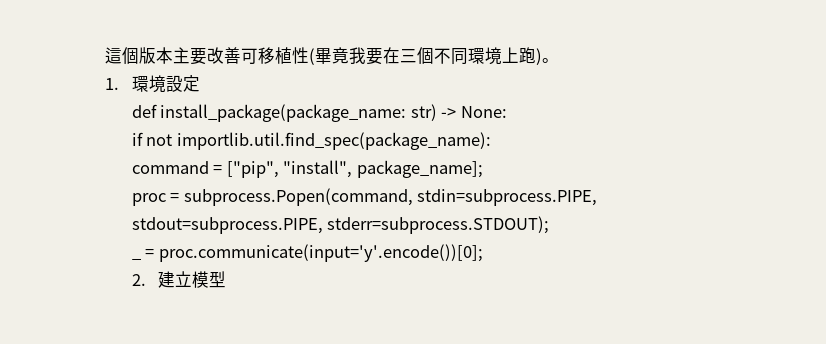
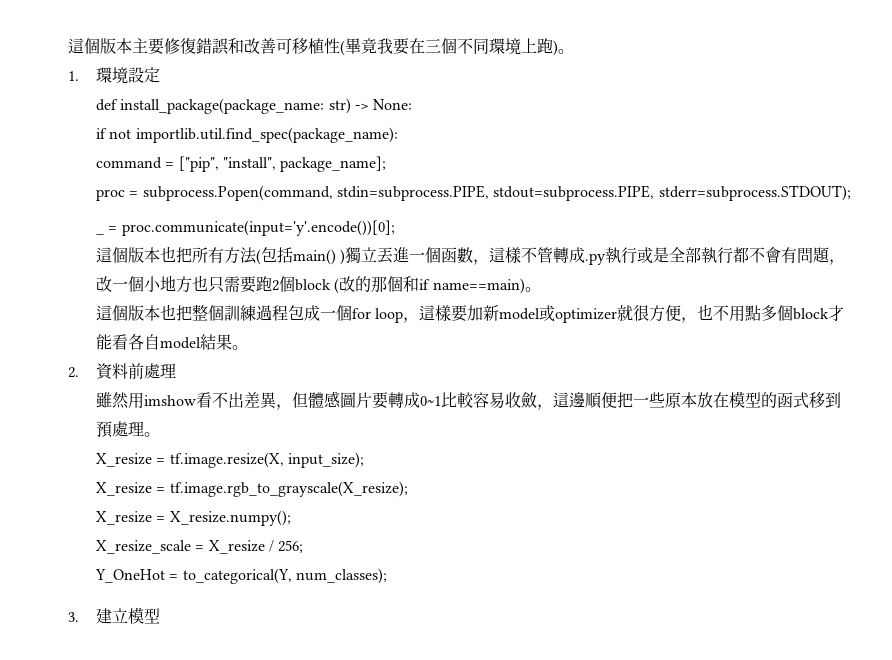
(208, 56) none -> [163,38,244,55] 修復錯誤和
[131,274,146,286] 2. -> [96,246,846,265] [96,275,541,294] [96,304,845,323] [96,334,249,350] [67,363,177,380] [96,391,842,410] [96,421,161,438] [96,452,364,468] [96,481,408,497] [96,510,291,526] [96,540,304,554] [95,568,387,584] [67,612,79,622] 這個版本也把所有方法(包括main() )獨立丟進一個函數，這樣不管轉成.py執行或是全部執行都不會有問題，改一個小地方也只需要跑2個block (改的那個和if name==main)。 // 這個版本也把整個訓練過程包成一個for loop，這樣要加新model或optimizer就很方便，也不用點多個block才能看各自model結果。 // 2.資料前處理 // 雖然用imshow看不出差異，但體感圖片要轉成0~1比較容易收斂，這邊順便把一些原本放在模型的函式移到預處理。 // X_resize = tf.image.resize(X, input_size); // X_resize = tf.image.rgb_to_grayscale(X_resize); // X_resize = X_resize.numpy(); // X_resize_scale = X_resize / 256; // Y_OneHot = to_categorical(Y, num_classes); // 3.

